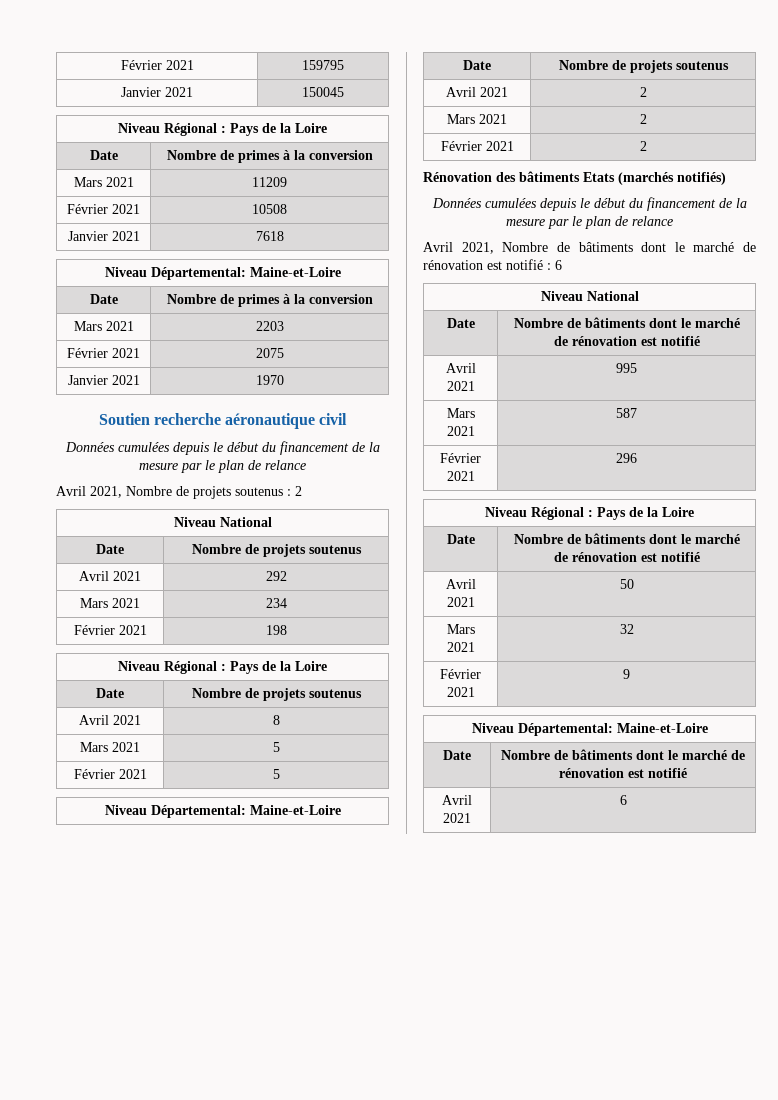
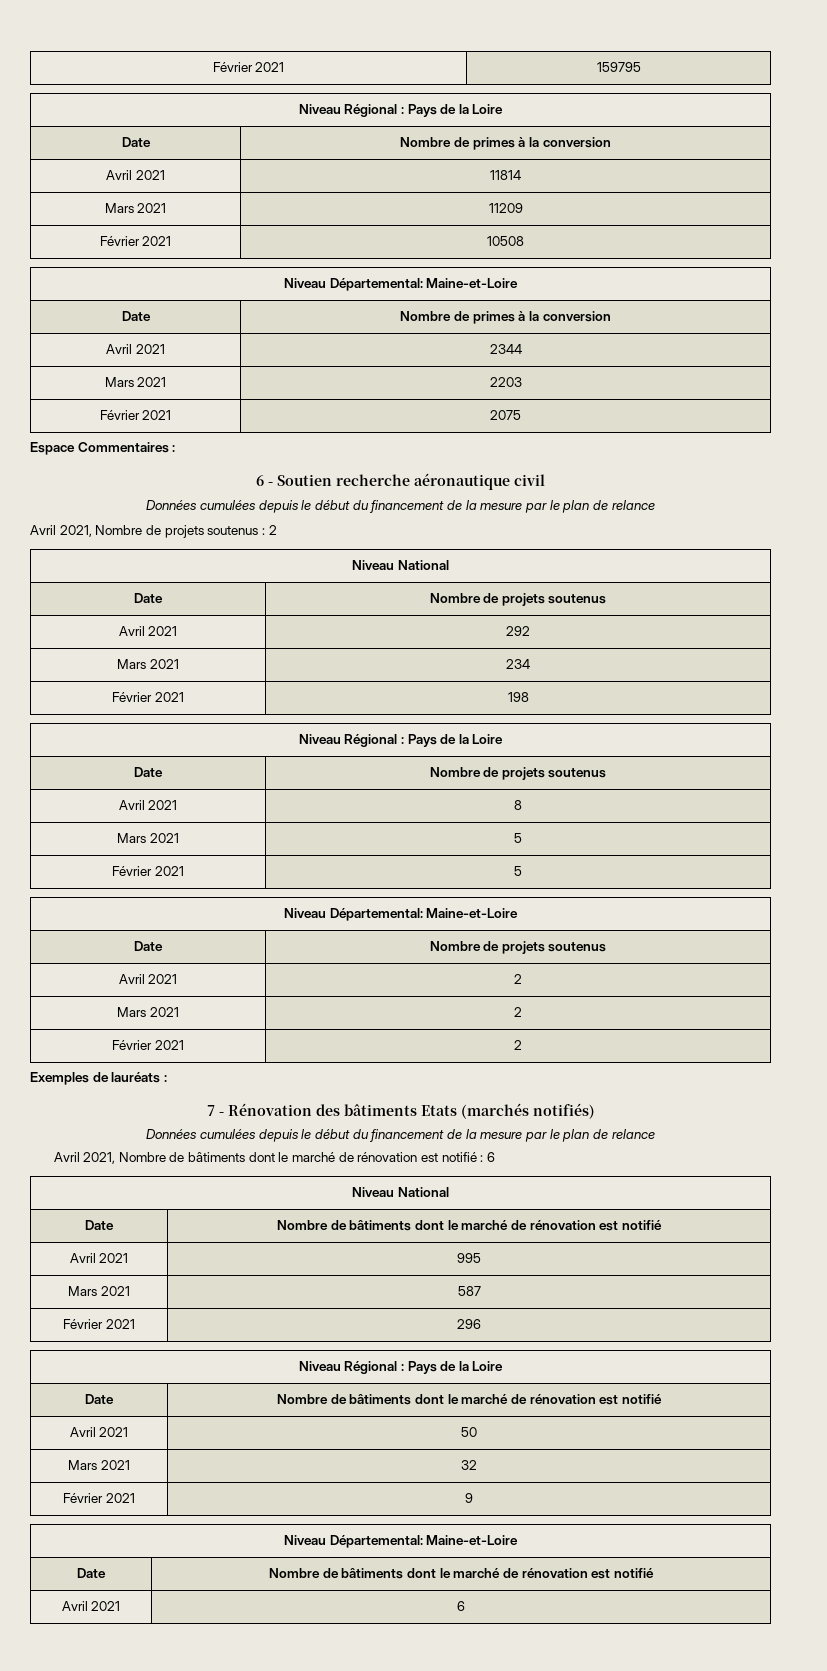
[121,87,193,97] [302,87,344,97] // Janvier 2021 | 150045 -> (641, 67) none
(373, 155) none -> [106,170,165,180] [490,170,521,180] // Avril 2021 | 11814
[67,231,140,241] [255,231,284,241] // Janvier 2021 | 7618 -> (524, 241) none
(373, 299) none -> [106,344,165,354] [489,344,522,354] // Avril 2021 | 2344
[67,375,140,385] [255,375,284,385] // Janvier 2021 | 1970 // -> [30,442,176,455] [256,475,273,486] // Espace Commentaires : // 6 -
(647, 146) none -> [30,1072,167,1085] [206,1105,224,1116] Exemples de lauréats : // 7 -

